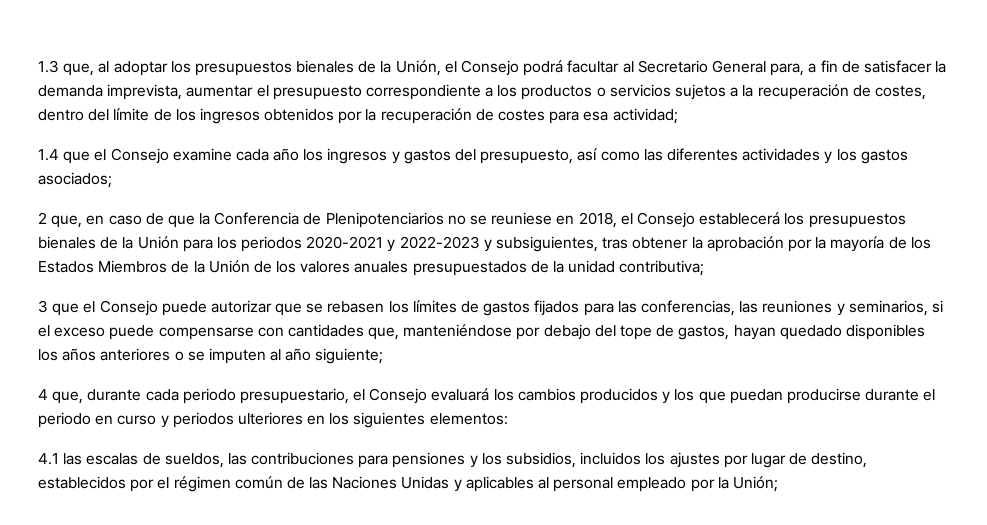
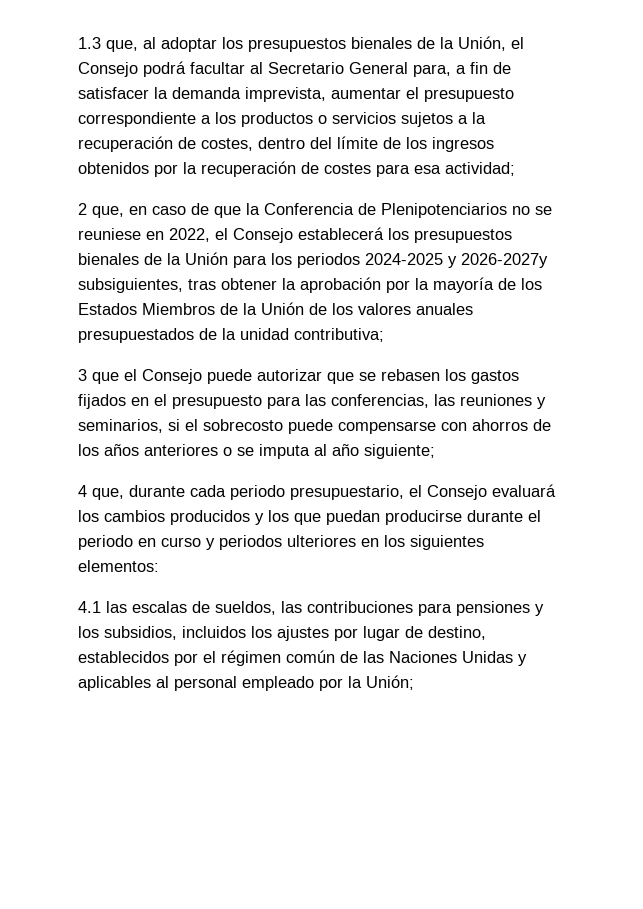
[38,148,908,164] [38,172,112,188] // 1.4 que el Consejo examine cada año los ingresos y gastos del presupuesto, así como las diferentes actividades y los gastos asociados; -> (515, 169) none
[578,212,617,228] 2018, -> [169,228,210,242] 2022,
[306,236,492,252] 2020-2021 y 2022-2023 y -> [365,253,548,268] 2024-2025 y 2026-2027y
[412,300,580,316] límites de gastos fijados -> [471,370,519,384] [78,394,262,409] gastos fijados en el presupuesto
[54,327,106,337] exceso -> [203,419,283,431] sobrecosto
[287,324,925,340] cantidades que, manteniéndose por debajo del tope de gastos, hayan quedado disponibles -> [472,419,551,431] ahorros de
[208,348,266,364] imputen -> [259,444,310,459] imputa

